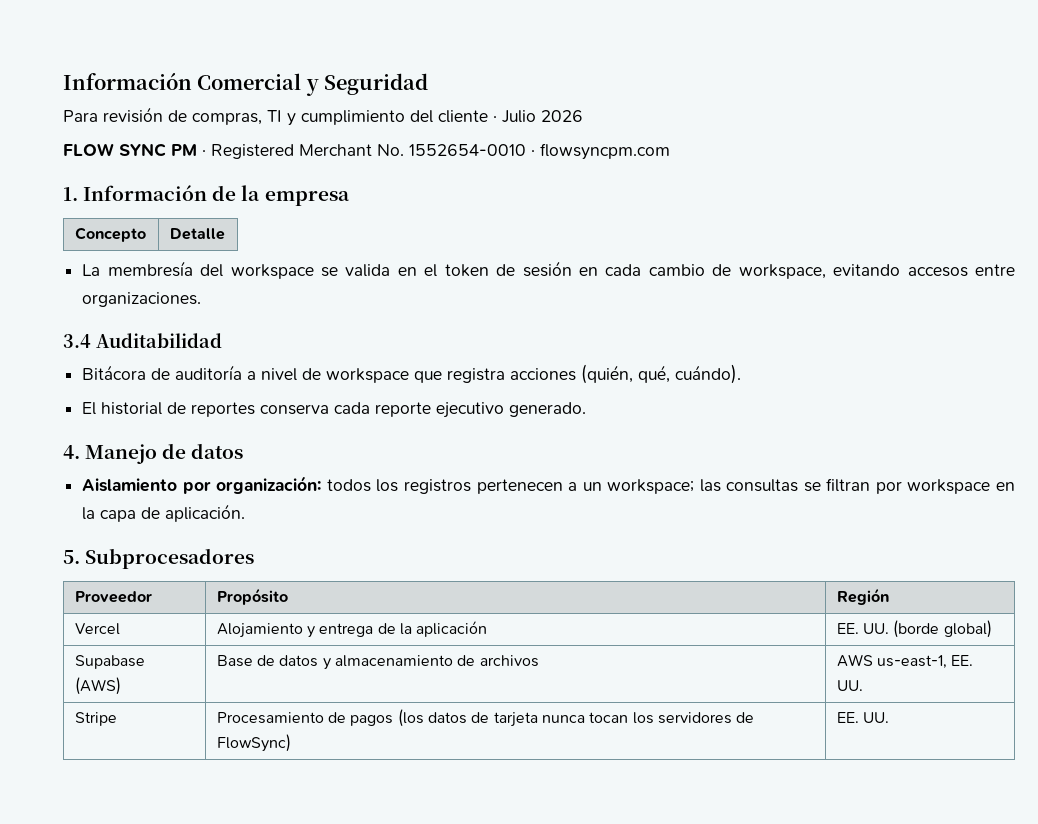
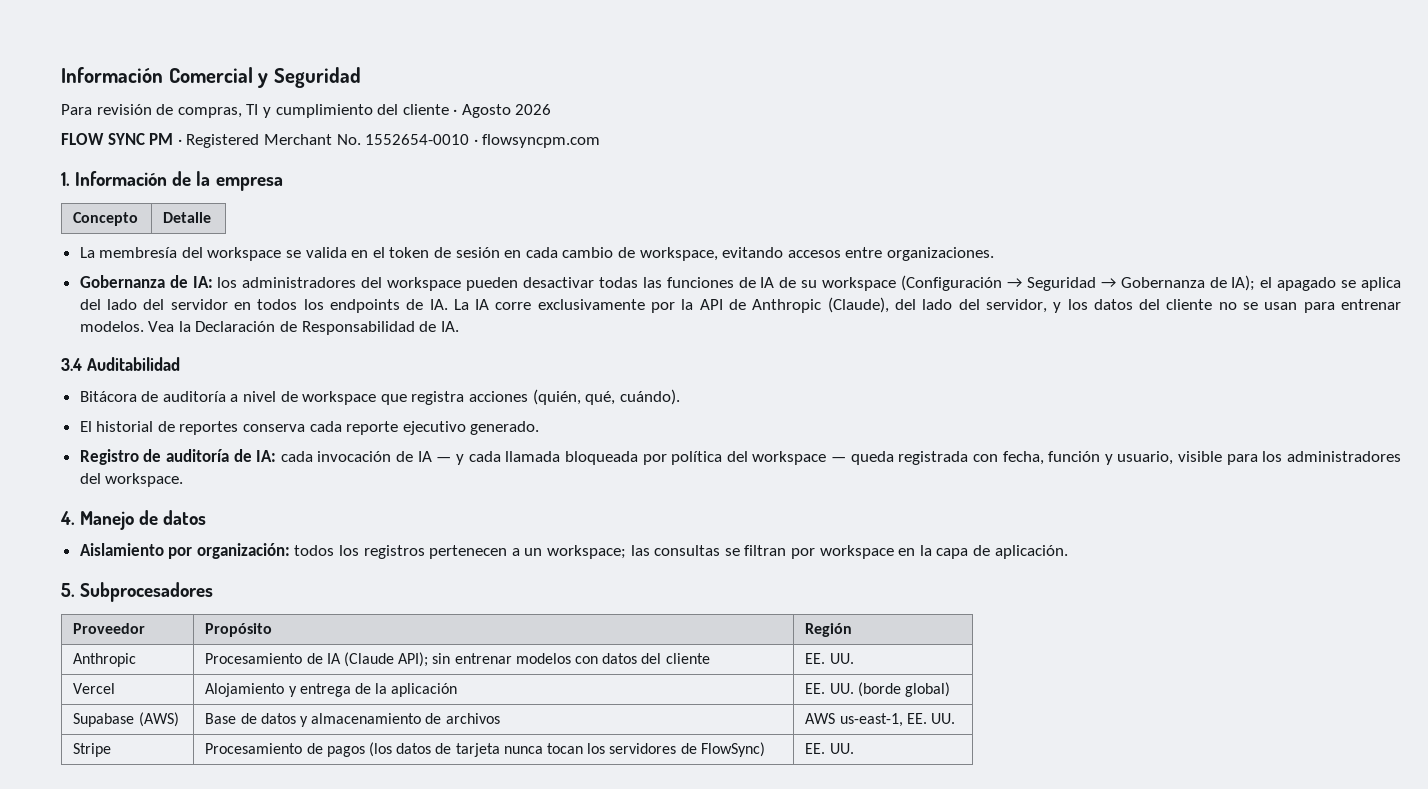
[502,110,536,123] Julio -> [461,104,511,118] Agosto
(202, 299) none -> [79,275,1402,291] [79,297,1401,313] [79,321,459,335] // Gobernanza de IA: los administradores del workspace pueden desactivar todas las funciones de IA de su workspace (Configuración → Seguridad → Gobernanza de IA); el apagado se aplica del lado del servidor en todos los endpoints de IA. La IA corre exclusivamente por la API de Anthropic (Claude), del lado del servidor, y los datos del cliente no se usan para entrenar modelos. Vea la Declaración de Responsabilidad de IA.
(587, 409) none -> [79,449,1402,465] [79,473,184,487] // Registro de auditoría de IA: cada invocación de IA — y cada llamada bloqueada por política del workspace — queda registrada con fecha, función y usuario, visible para los administradores del workspace.
(889, 596) none -> [73,653,137,667] [205,652,710,667] [805,653,854,664] // Anthropic | Procesamiento de IA (Claude API); sin entrenar modelos con datos del cliente | EE. UU.

